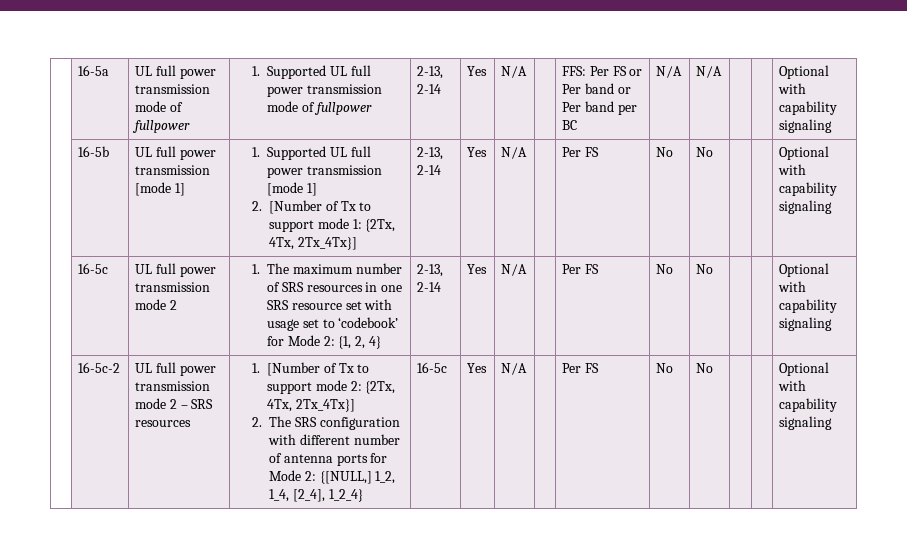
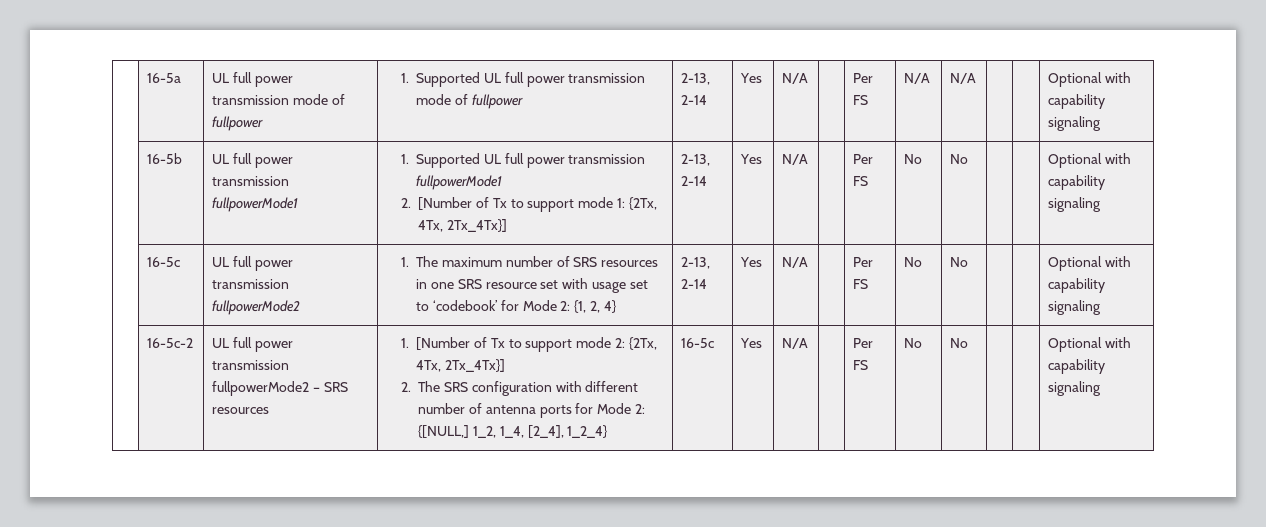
[562,66,643,76] [562,83,631,94] [562,101,637,115] [562,120,578,130] FFS: Per FS or Per band or Per band per BC -> [853,73,874,83] [853,95,869,105] Per FS
[135,182,185,196] [252,146,371,160] [267,165,382,178] [267,182,317,196] [mode 1] | 1. Supported UL full power transmission [mode 1] -> [212,197,299,212] [401,153,646,168] [416,175,503,190] fullpowerMode1 | 1. Supported UL full power transmission fullpowerMode1
[135,299,177,310] mode 2 -> [212,300,301,315] fullpowerMode2
[135,398,177,409] mode 2 -> [212,381,310,396] fullpowerMode2

